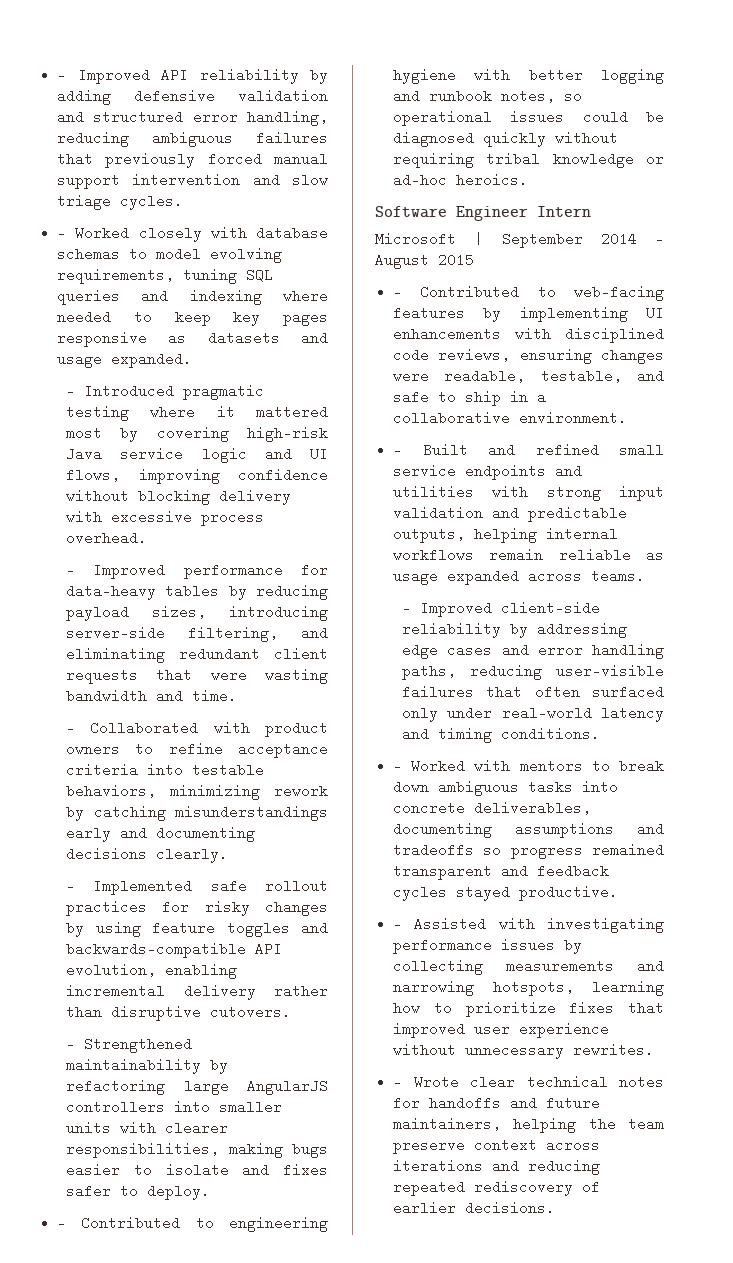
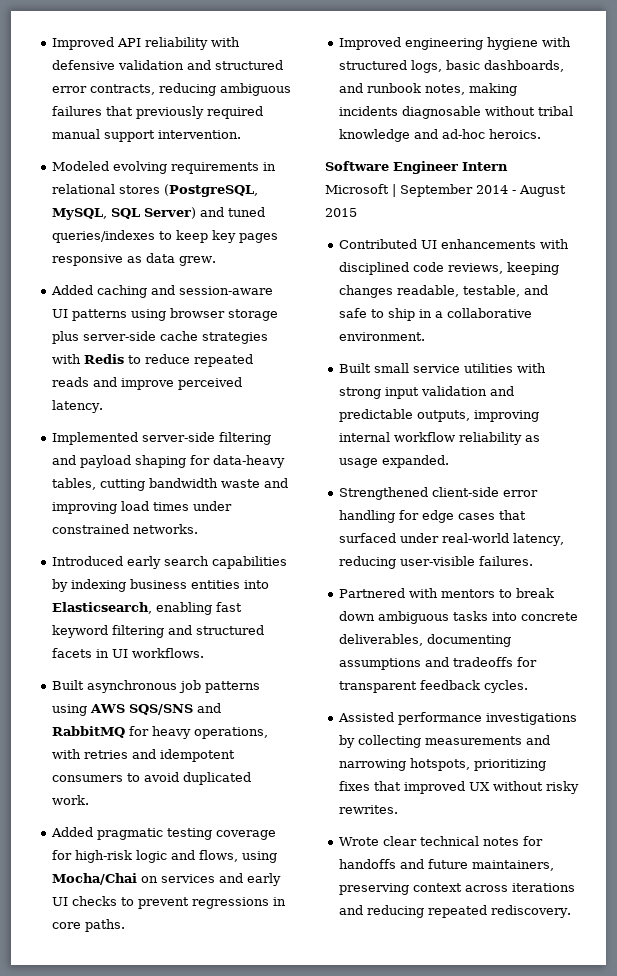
[57,68,67,82] - -> (52, 43) none
[310,68,328,84] [57,89,112,105] by adding -> [211,37,241,47] with
[247,110,328,126] handling, -> [90,84,156,95] contracts,
[207,152,262,166] forced -> [207,106,264,119] required
[132,173,328,187] [57,194,184,210] [57,226,328,242] [57,247,283,263] [57,268,274,284] [57,289,328,305] [57,310,112,324] intervention and slow triage cycles. // - Worked closely with database schemas to model evolving requirements, tuning SQL queries and indexing where needed -> [158,130,242,139] [52,161,277,174] [52,184,259,197] [52,207,266,220] [52,230,156,243] intervention. // Modeled evolving requirements in relational stores (PostgreSQL, MySQL, SQL Server) and tuned queries/indexes
[207,331,328,345] [57,352,193,368] [66,384,265,400] [66,405,328,421] [66,426,328,442] [66,447,328,463] [66,468,328,484] [66,489,292,505] [66,510,265,526] [66,531,148,545] [66,563,328,579] [66,584,328,600] [66,605,328,621] [66,626,328,642] [66,647,328,663] [66,668,328,684] [66,689,238,703] [66,721,328,737] [66,742,328,758] [66,763,265,777] [66,784,328,800] [66,805,328,821] [66,826,256,842] [66,847,229,863] [66,879,328,895] [66,900,328,916] [66,921,328,937] [66,942,283,958] [66,963,238,979] [66,984,328,1000] [66,1005,292,1021] [66,1037,193,1053] [66,1058,229,1074] [66,1079,328,1095] [66,1100,283,1114] [66,1121,229,1135] [66,1142,328,1158] [66,1163,328,1177] [66,1184,211,1200] [57,1216,328,1232] [393,68,664,84] [393,89,583,103] [393,110,664,126] [393,131,619,147] [393,152,475,168] datasets and usage expanded. // - Introduced pragmatic testing where it mattered most by covering high-risk Java service logic and UI flows, improving confidence without blocking delivery with excessive process overhead. // - Improved performance for data-heavy tables by reducing payload sizes, introducing server-side filtering, and eliminating redundant client requests that were wasting bandwidth and time. // - Collaborated with product owners to refine acceptance criteria into testable behaviors, minimizing rework by catching misunderstandings early and documenting decisions clearly. // - Implemented safe rollout practices for risky changes by using feature toggles and backwards-compatible API evolution, enabling incremental delivery rather than disruptive cutovers. // - Strengthened maintainability by refactoring large AngularJS controllers into smaller units with clearer responsibilities, making bugs easier to isolate and fixes safer to deploy. // - Contributed to engineering hygiene with better logging and runbook notes, so operational issues could be diagnosed quickly without requiring -> [146,253,217,266] [51,285,274,298] [52,308,279,321] [52,331,269,344] [52,354,254,367] [52,377,243,390] [52,400,104,413] [52,432,272,445] [52,455,286,468] [52,478,289,491] [52,501,233,514] [52,524,199,534] [52,556,288,569] [52,579,270,592] [52,602,243,615] [52,625,265,638] [52,648,205,658] [52,680,261,693] [52,703,222,716] [52,726,269,739] [52,749,236,762] [52,772,252,785] [52,795,90,805] [51,827,277,840] [52,850,278,863] [52,873,282,886] [52,896,287,909] [52,919,126,932] [339,37,572,50] [339,60,565,73] [339,83,518,96] [339,106,536,119] data grew. // Added caching and session-aware UI patterns using browser storage plus server-side cache strategies with Redis to reduce repeated reads and improve perceived latency. // Implemented server-side filtering and payload shaping for data-heavy tables, cutting bandwidth waste and improving load times under constrained networks. // Introduced early search capabilities by indexing business entities into Elasticsearch, enabling fast keyword filtering and structured facets in UI workflows. // Built asynchronous job patterns using AWS SQS/SNS and RabbitMQ for heavy operations, with retries and idempotent consumers to avoid duplicated work. // Added pragmatic testing coverage for high-risk logic and flows, using Mocha/Chai on services and early UI checks to prevent regressions in core paths. // Improved engineering hygiene with structured logs, basic dashboards, and runbook notes, making incidents diagnosable without
[646,157,664,164] or -> [414,129,439,139] and
[393,285,664,301] [393,306,628,322] - Contributed to web-facing features by implementing -> [339,239,418,249] Contributed
[519,348,664,364] [393,369,430,383] ensuring changes were -> [507,262,560,275] [339,285,394,298] keeping changes
[393,443,664,457] [393,464,583,480] - Built and refined small service endpoints and -> [339,363,461,373] Built small service
[474,527,619,543] [393,548,664,562] [393,569,646,585] [402,601,601,617] [402,622,628,638] [402,643,664,659] [402,664,664,680] [402,685,664,699] [402,706,664,722] [402,727,601,743] [393,759,466,773] helping internal workflows remain reliable as usage expanded across teams. // - Improved client-side reliability by addressing edge cases and error handling paths, reducing user-visible failures that often surfaced only under real-world latency and timing conditions. // - Worked -> [474,410,540,422] [339,432,541,445] [339,455,450,468] [339,487,539,500] [339,510,527,523] [339,533,565,546] [339,556,534,569] [339,588,406,598] improving internal workflow reliability as usage expanded. // Strengthened client-side error handling for edge cases that surfaced under real-world latency, reducing user-visible failures. // Partnered
[483,843,664,859] [393,864,610,880] [393,885,619,901] [393,917,664,933] [393,938,556,954] so progress remained transparent and feedback cycles stayed productive. // - Assisted with investigating performance issues -> [517,657,538,667] [339,680,529,693] [338,712,578,725] for transparent feedback cycles. // Assisted performance investigations
[592,980,664,996] [393,1001,664,1017] [393,1022,610,1038] [393,1043,565,1059] learning how to prioritize fixes that improved user experience without unnecessary -> [474,759,547,771] [339,781,580,794] prioritizing fixes that improved UX without risky
[393,1075,403,1089] - -> (399, 809) none
[513,1117,664,1133] [393,1138,466,1154] helping the team preserve -> [339,883,410,895] preserving
[474,1180,601,1196] [393,1201,556,1215] rediscovery of earlier decisions. -> [491,905,572,918] rediscovery.

